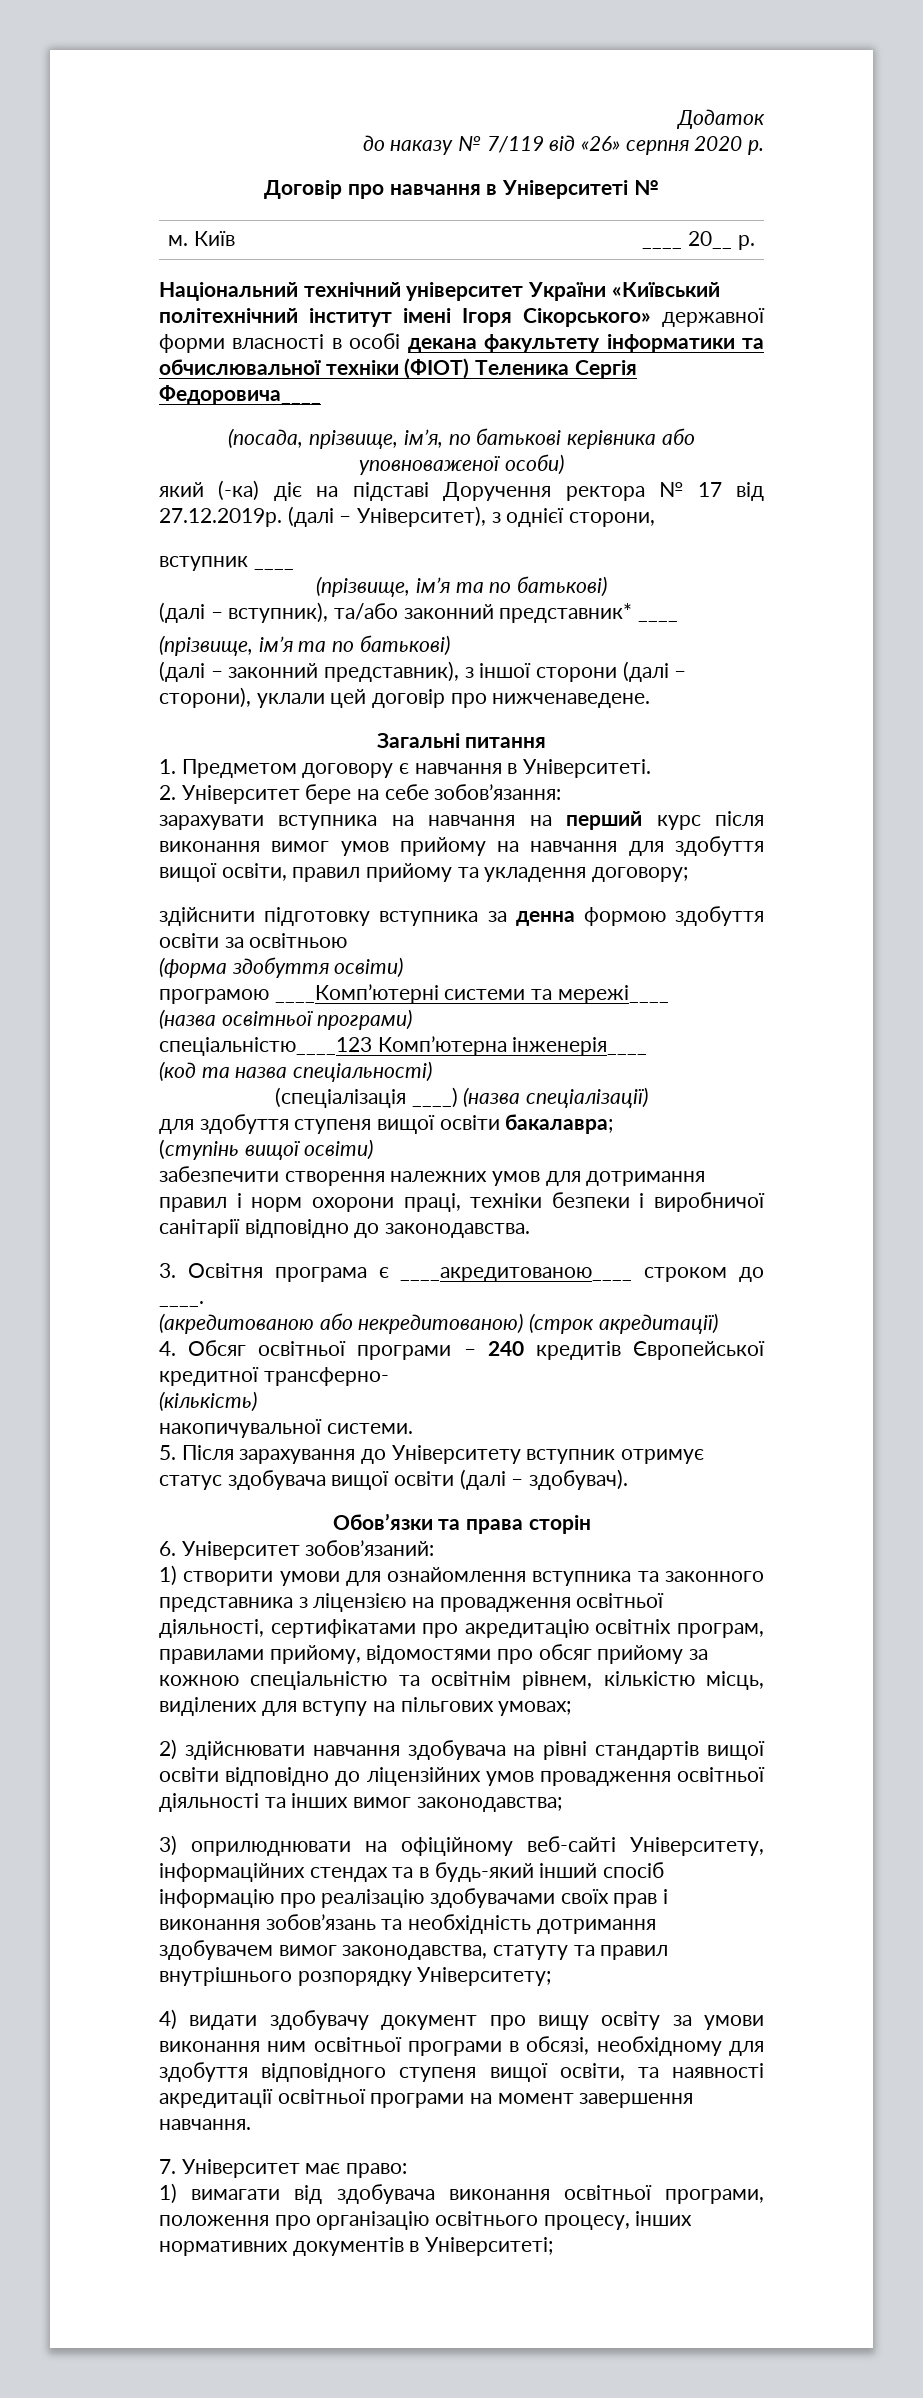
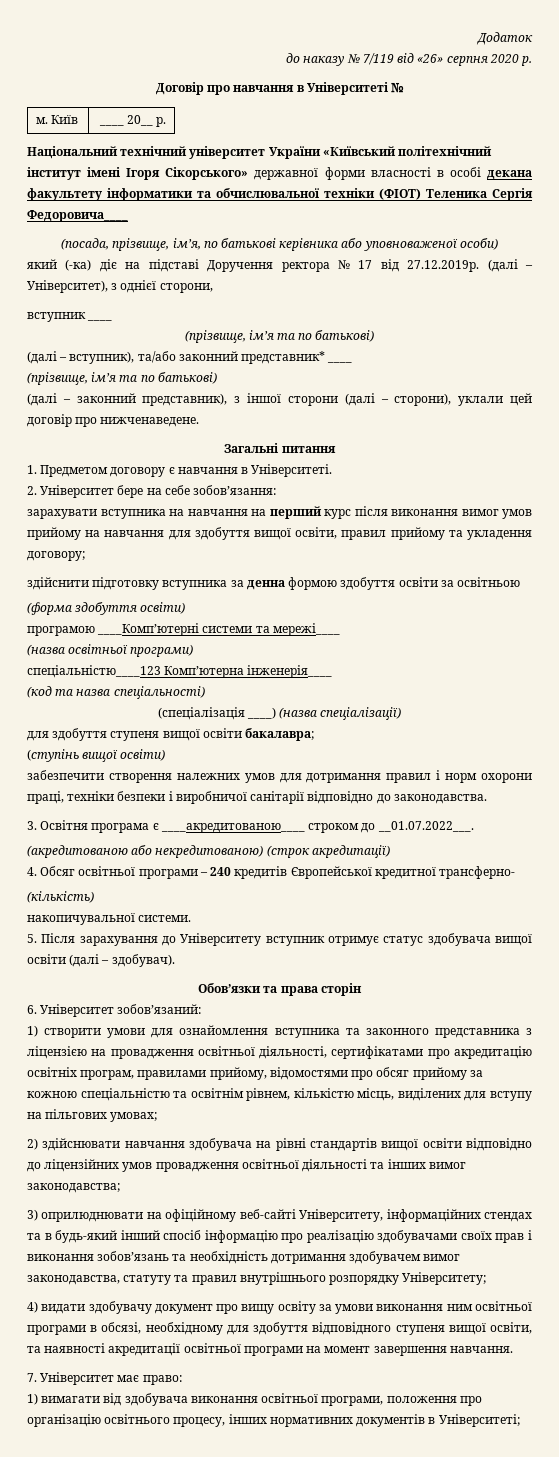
[159,1301,204,1307] ____. -> [377,821,474,832] __01.07.2022___.

